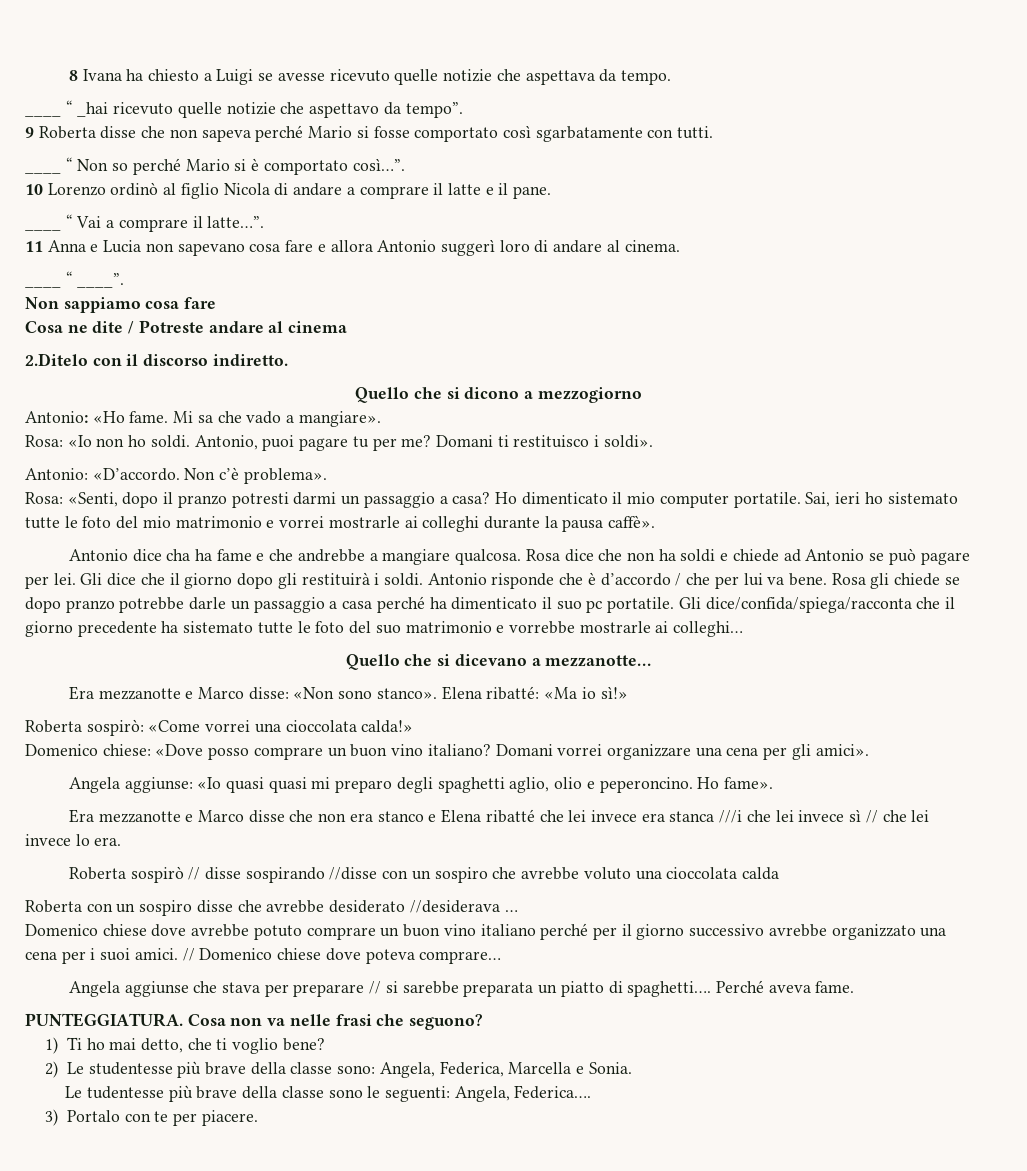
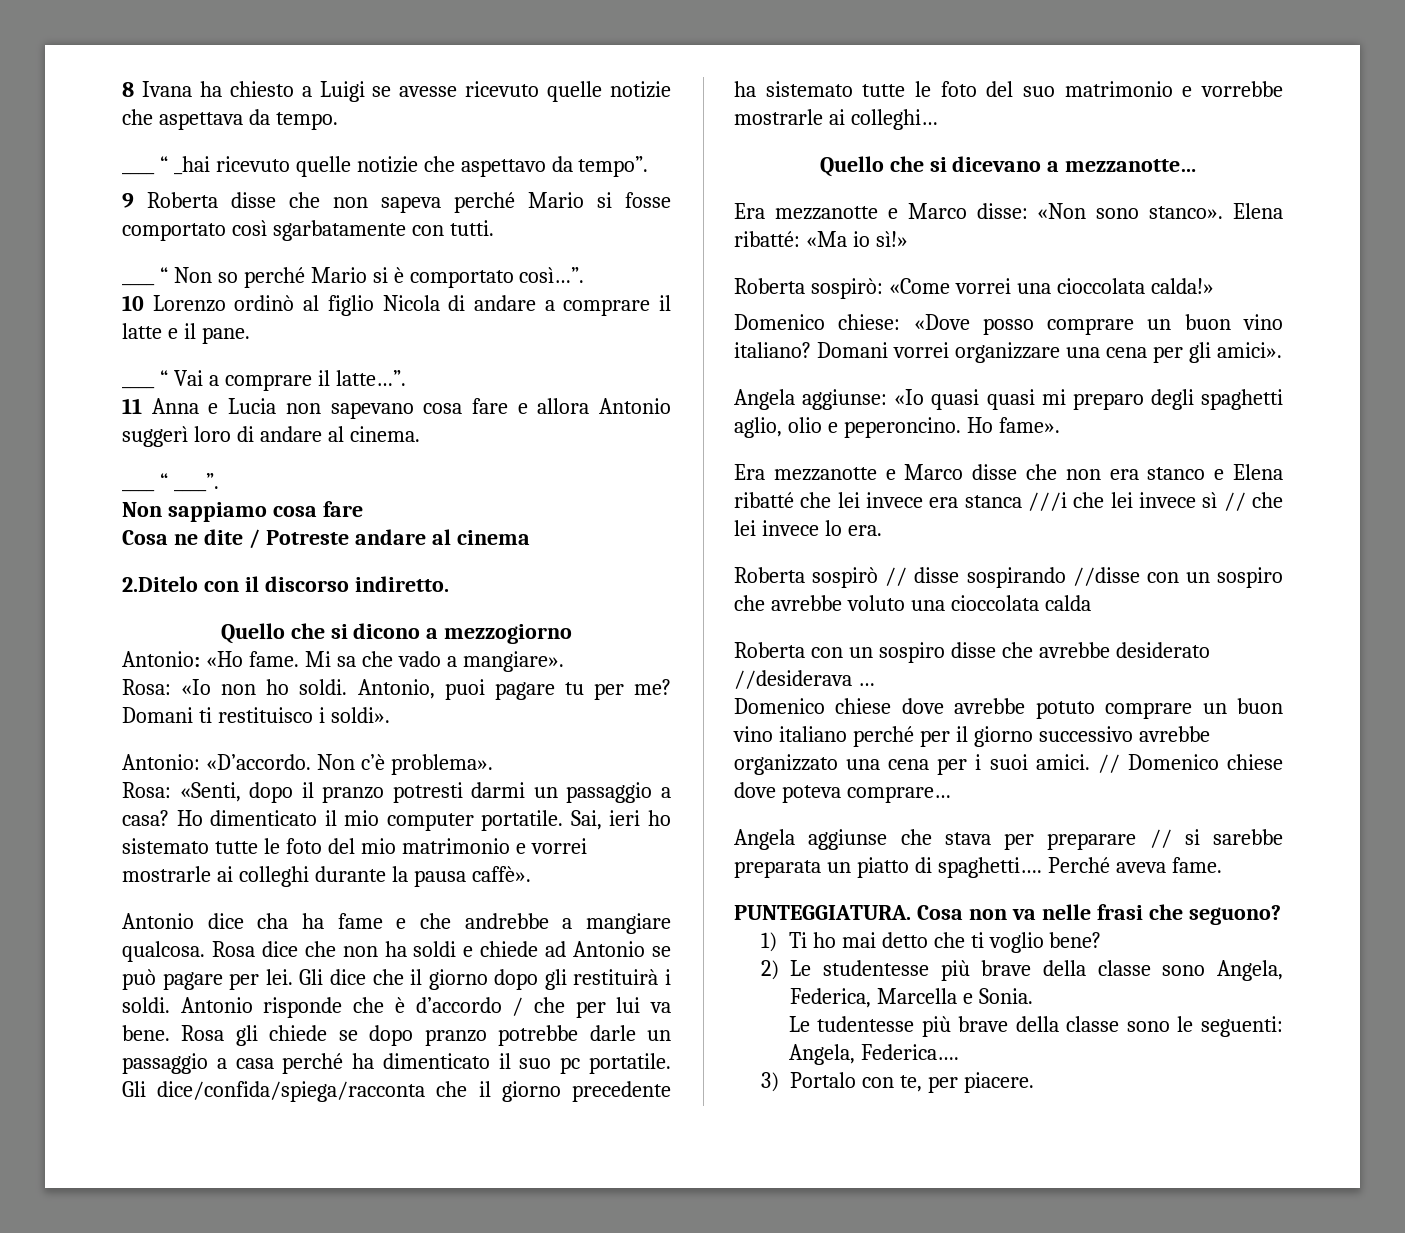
[140,1038,183,1053] detto, -> [881,932,928,948] detto
[337,1065,376,1074] sono: -> [1162,965,1206,976] sono
[154,1111,169,1122] te -> [900,1075,923,1092] te,

